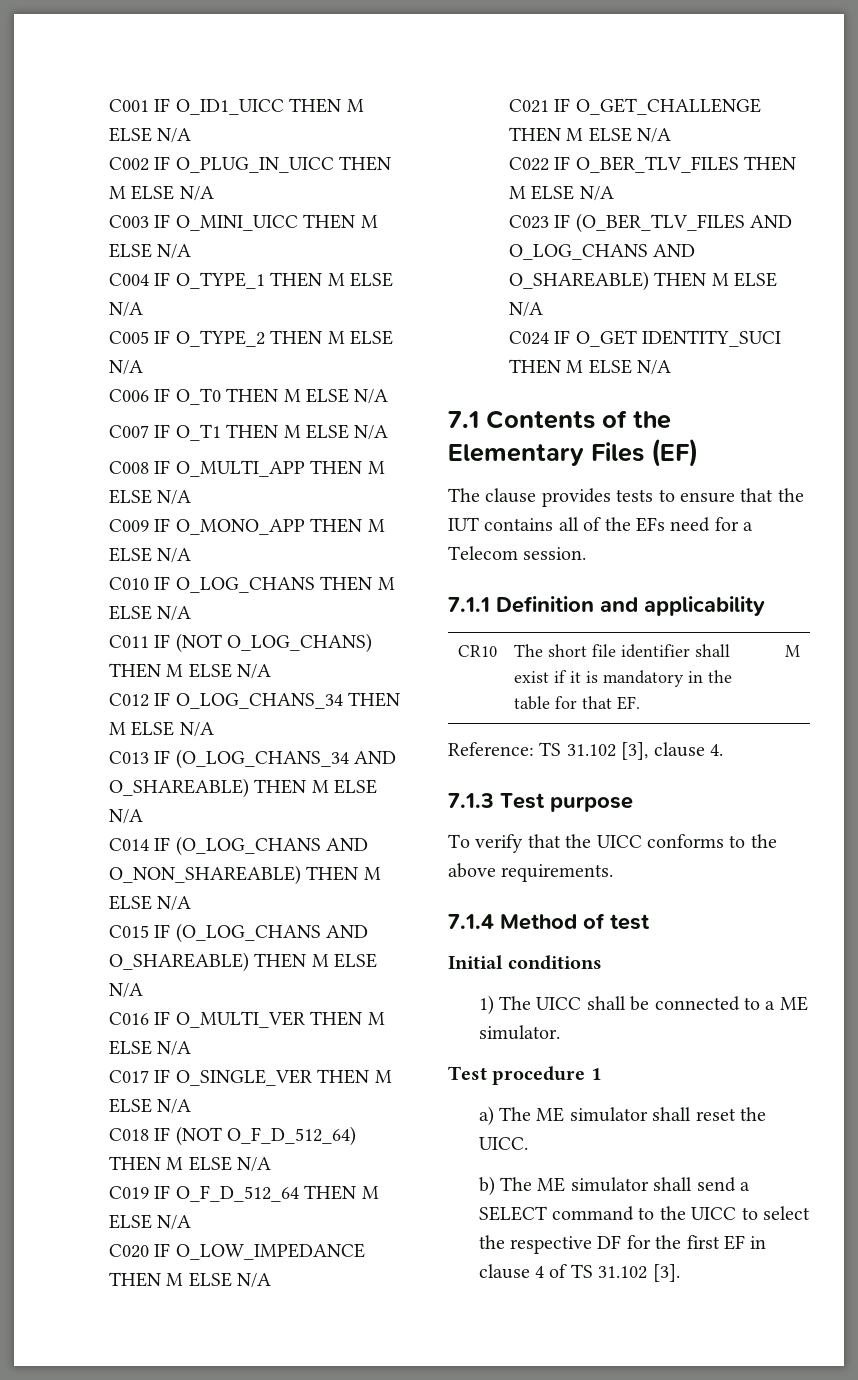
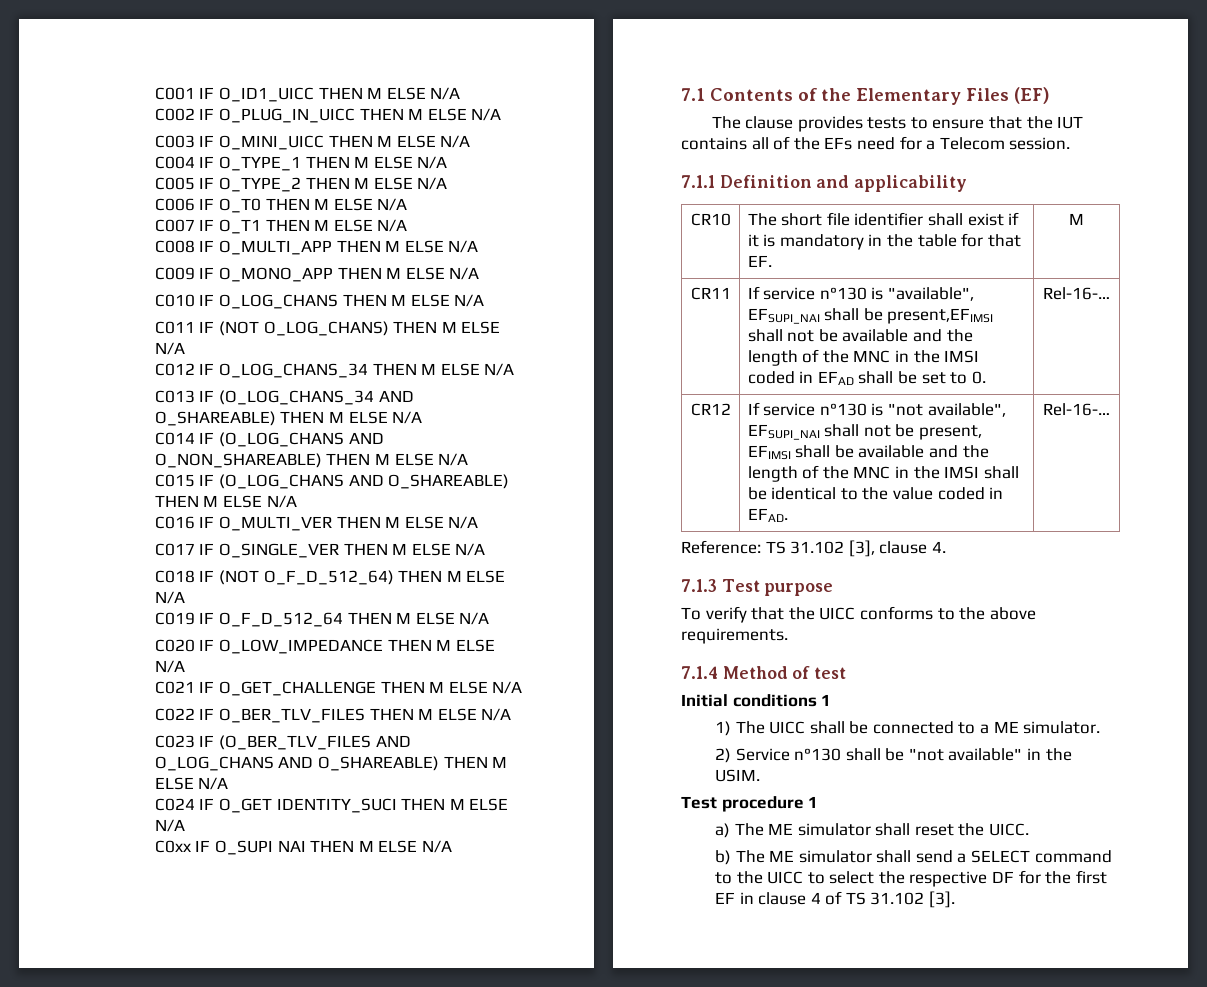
(672, 367) none -> [154,840,453,855] // C0xx IF O_SUPI NAI THEN M ELSE N/A
(800, 651) none -> [690,287,731,300] [747,286,975,301] [747,308,994,324] [747,329,973,342] [747,349,980,366] [747,371,986,385] [1043,287,1110,300] [690,403,731,416] [747,402,1006,417] [747,424,983,440] [747,445,989,460] [747,465,1019,482] [747,487,1004,500] [747,508,788,522] [1043,403,1110,416] // CR11 | If service n°130 is "available", EFSUPI_NAI shall be present,EFIMSI shall not be available and the length of the MNC in the IMSI coded in EFAD shall be set to 0. | Rel-16-… // CR12 | If service n°130 is "not available", EFSUPI_NAI shall not be present, EFIMSI shall be available and the length of the MNC in the IMSI shall be identical to the value coded in EFAD. | Rel-16-…
(603, 962) none -> [821,694,832,706] 1
(560, 1032) none -> [714,748,1072,763] [714,769,760,782] // 2) Service n°130 shall be "not available" in the USIM.

